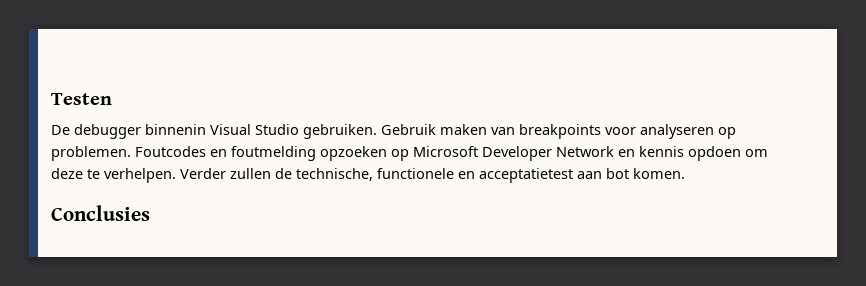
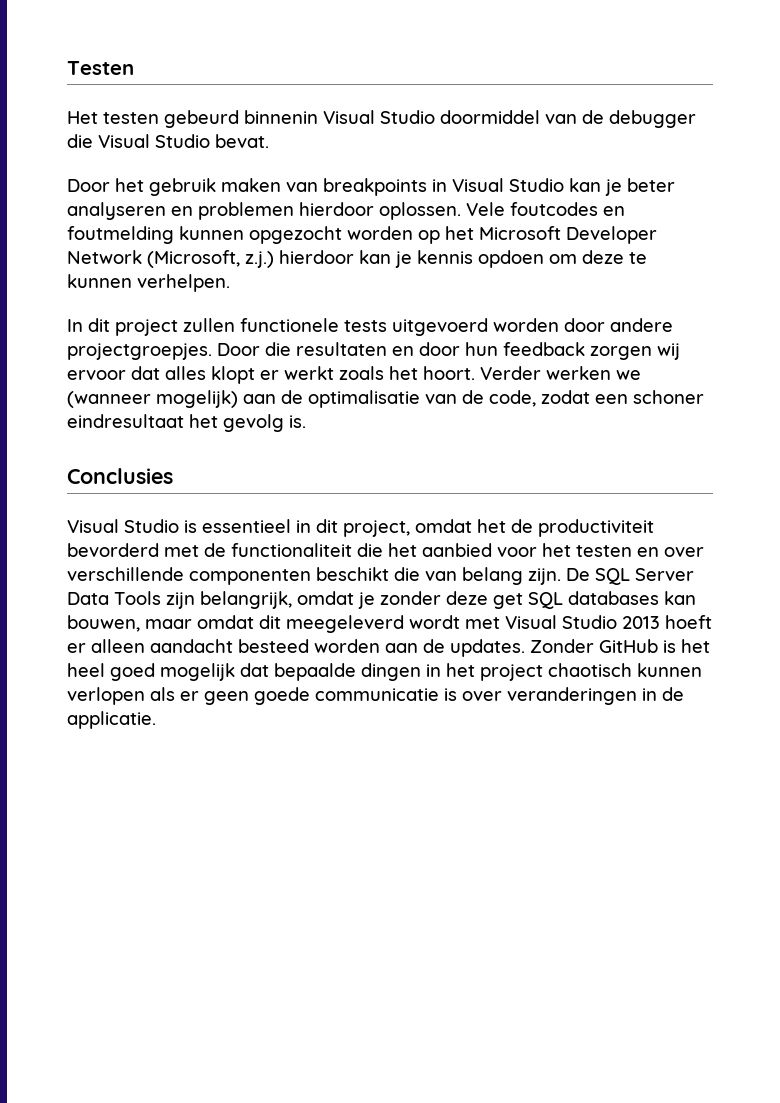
[51,124,736,139] [51,146,635,161] De debugger binnenin Visual Studio gebruiken. Gebruik maken van breakpoints voor analyseren op problemen. Foutcodes en foutmelding opzoeken op Microsoft Developer Network en -> [67,110,696,128] [67,134,269,148] [67,178,675,196] [67,202,625,220] [67,226,657,244] [67,250,412,268] Het testen gebeurd binnenin Visual Studio doormiddel van de debugger die Visual Studio bevat. // Door het gebruik maken van breakpoints in Visual Studio kan je beter analyseren en problemen hierdoor oplossen. Vele foutcodes en foutmelding kunnen opgezocht worden op het Microsoft Developer Network (Microsoft, z.j.) hierdoor kan je
(100, 174) none -> [67,274,132,288] kunnen
[180,168,685,183] [51,205,150,221] Verder zullen de technische, functionele en acceptatietest aan bot komen. // Conclusies -> [67,318,673,336] [67,342,680,360] [67,366,641,384] [67,390,704,408] [67,414,306,432] [67,468,173,484] [67,519,654,537] [67,543,704,557] [67,567,694,585] [67,591,696,609] [67,615,712,633] [67,639,710,657] [67,663,702,681] [67,687,684,705] [67,711,156,729] // In dit project zullen functionele tests uitgevoerd worden door andere projectgroepjes. Door die resultaten en door hun feedback zorgen wij ervoor dat alles klopt er werkt zoals het hoort. Verder werken we (wanneer mogelijk) aan de optimalisatie van de code, zodat een schoner eindresultaat het gevolg is. // Conclusies // Visual Studio is essentieel in dit project, omdat het de productiviteit bevorderd met de functionaliteit die het aanbied voor het testen en over verschillende componenten beschikt die van belang zijn. De SQL Server Data Tools zijn belangrijk, omdat je zonder deze get SQL databases kan bouwen, maar omdat dit meegeleverd wordt met Visual Studio 2013 hoeft er alleen aandacht besteed worden aan de updates. Zonder GitHub is het heel goed mogelijk dat bepaalde dingen in het project chaotisch kunnen verlopen als er geen goede communicatie is over veranderingen in de applicatie.

